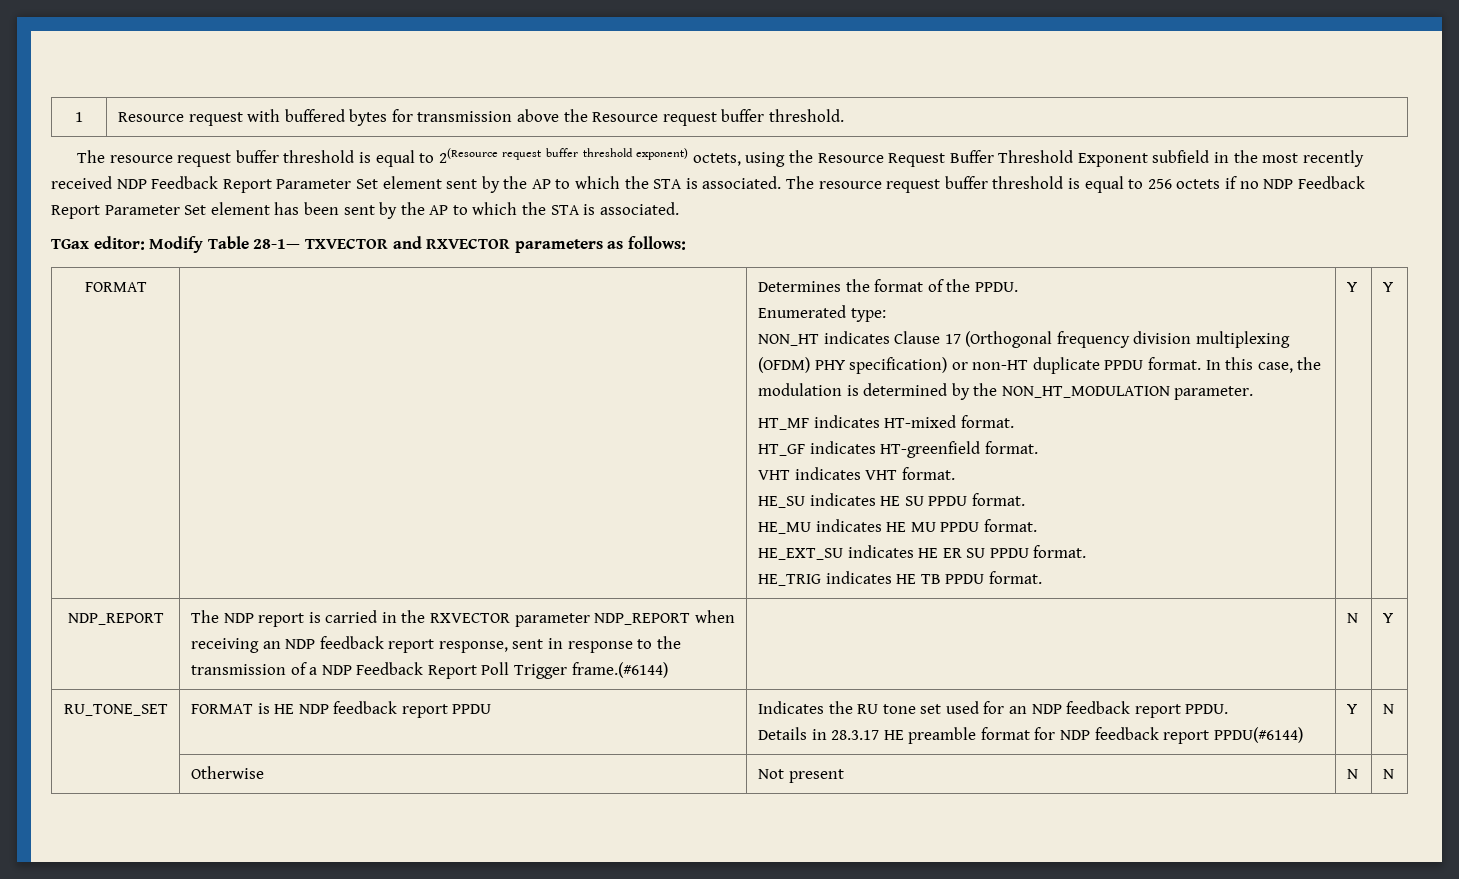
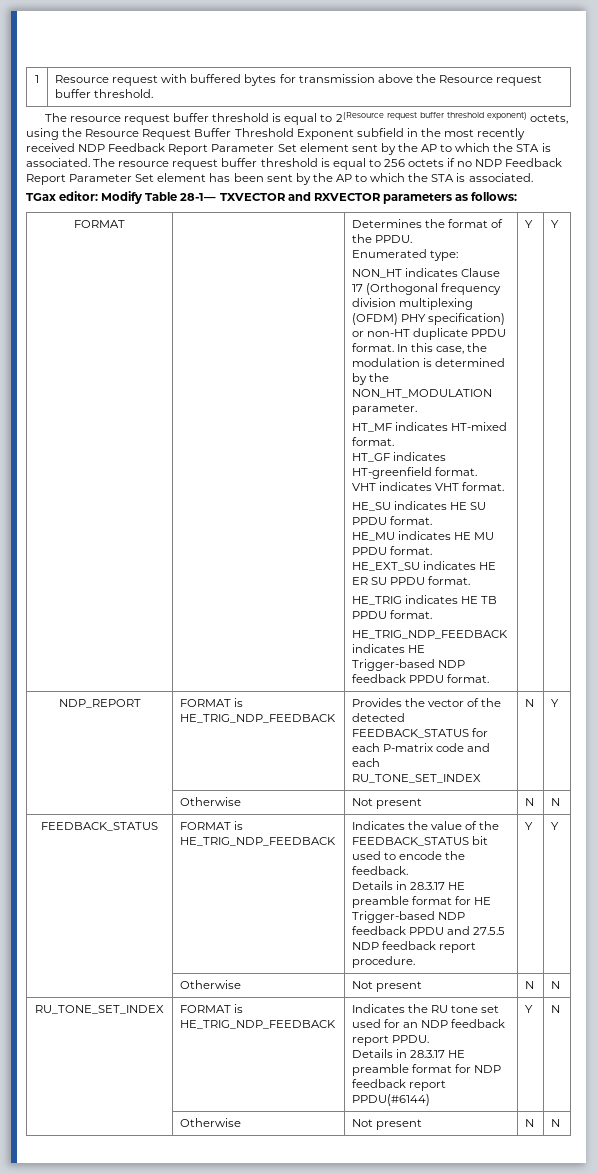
[1346,282,1357,292] [1382,282,1393,292] [67,613,164,625] [190,610,735,627] [190,636,681,653] [190,662,668,679] [1346,613,1358,623] [1382,613,1393,623] [63,704,168,716] [190,701,492,718] | Y | Y // NDP_REPORT | The NDP report is carried in the RXVECTOR parameter NDP_REPORT when receiving an NDP feedback report response, sent in response to the transmission of a NDP Feedback Report Poll Trigger frame.(#6144) | | N | Y // RU_TONE_SET | FORMAT is HE NDP feedback report PPDU -> [352,630,509,639] [352,644,426,653] [352,659,466,671] [352,674,490,683] [525,220,534,228] [551,220,560,228] [58,699,141,708] [180,698,244,707] [180,714,337,723] [352,698,502,707] [352,713,406,722] [352,728,489,738] [352,743,491,752] [352,758,381,767] [352,774,482,783] [525,699,535,707] [551,699,560,707] [180,797,242,806] [352,798,423,809] [525,798,535,806] [551,798,561,806] [41,822,158,831] [180,821,244,830] [180,837,337,846] [352,821,500,830] [352,836,489,846] [352,851,466,860] [352,866,409,875] [352,881,466,890] [352,896,492,908] [352,911,466,923] [352,926,506,935] [352,941,477,953] [352,956,416,968] [525,822,534,830] [551,822,560,830] [180,980,242,989] [352,981,423,992] [525,981,535,989] [551,981,561,989] [35,1005,164,1014] [180,1004,244,1013] [180,1020,337,1029] // HE_TRIG_NDP_FEEDBACK indicates HE Trigger-based NDP feedback PPDU format. | Y | Y // NDP_REPORT | FORMAT is HE_TRIG_NDP_FEEDBACK | Provides the vector of the detected FEEDBACK_STATUS for each P-matrix code and each RU_TONE_SET_INDEX | N | Y // | Otherwise | Not present | N | N // FEEDBACK_STATUS | FORMAT is HE_TRIG_NDP_FEEDBACK | Indicates the value of the FEEDBACK_STATUS bit used to encode the feedback. // Details in 28.3.17 HE preamble format for HE Trigger-based NDP feedback PPDU and 27.5.5 NDP feedback report procedure. | Y | Y // | Otherwise | Not present | N | N // RU_TONE_SET_INDEX | FORMAT is HE_TRIG_NDP_FEEDBACK

